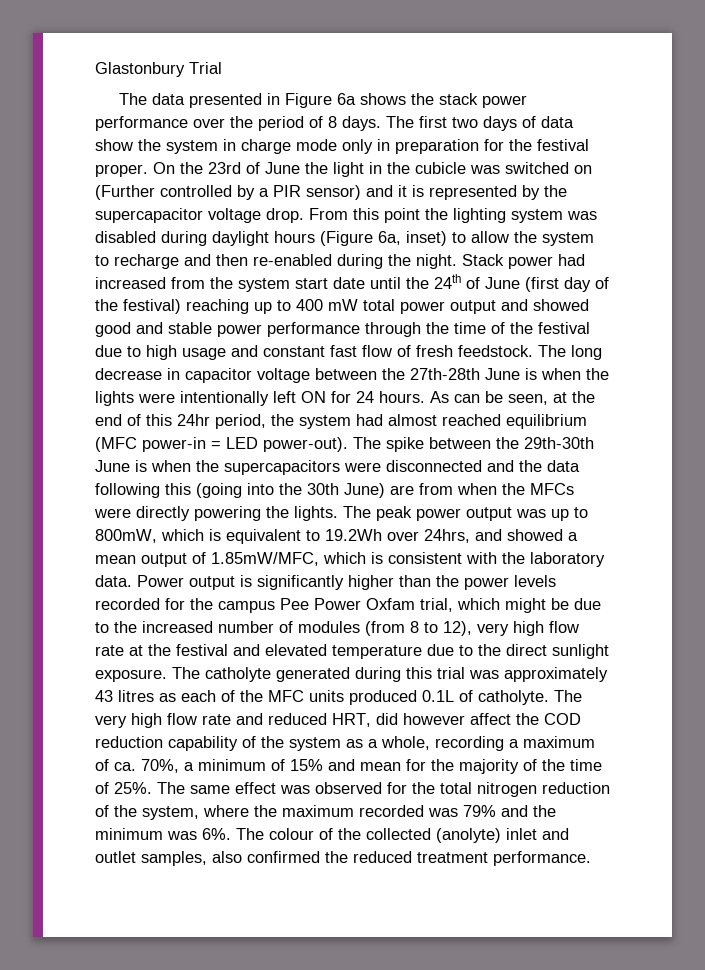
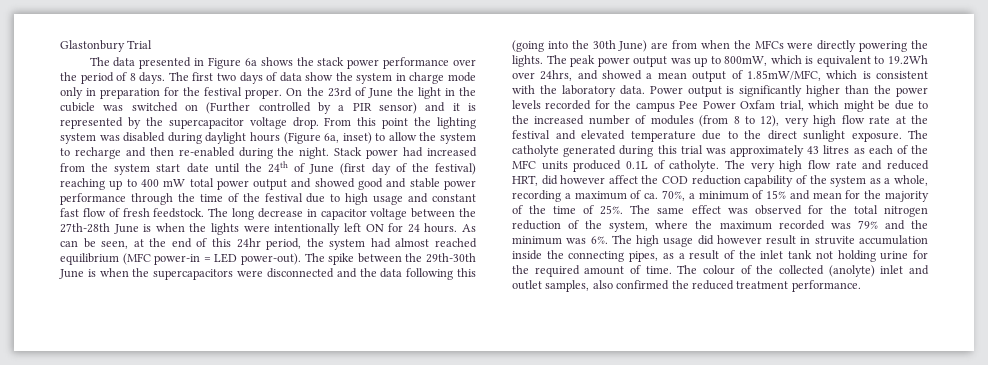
(264, 834) none -> [636,235,928,247] [512,250,928,262] [512,265,698,277] high usage did however result in struvite accumulation inside the connecting pipes, as a result of the inlet tank not holding urine for the required amount of time. The

